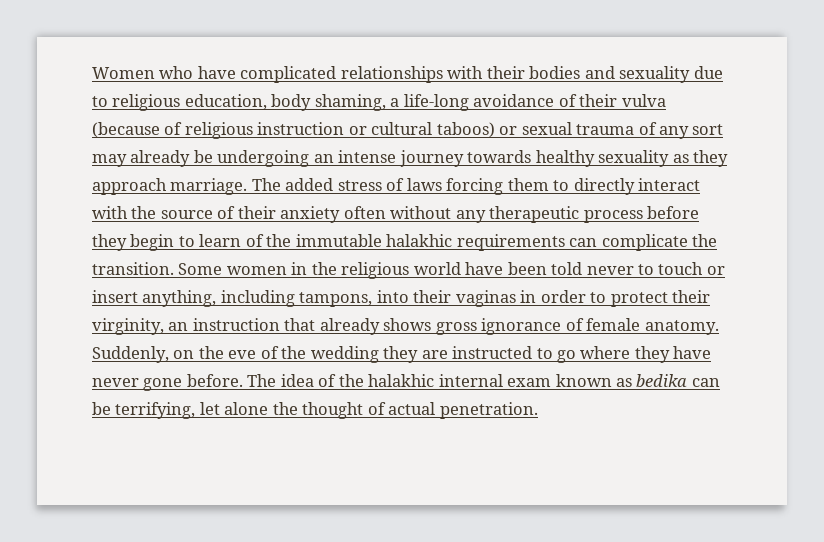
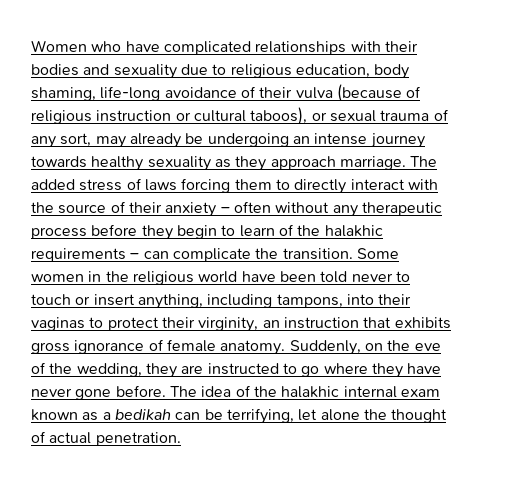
[390,98,400,107] a -> (96, 94) none
[436,122,495,138] taboos) -> [250,107,308,125] taboos),
[692,124,724,135] sort -> [60,133,92,147] sort,
(341, 214) none -> [220,207,230,213] –
[295,234,382,247] immutable -> (321, 230) none
(565, 242) none -> [130,253,140,259] –
[520,290,586,303] in order -> (85, 324) none
[319,318,432,335] already shows -> [394,317,451,329] exhibits
[310,346,379,363] wedding -> [76,363,142,377] wedding,
[636,374,688,387] bedika -> [102,409,171,420] a bedikah

